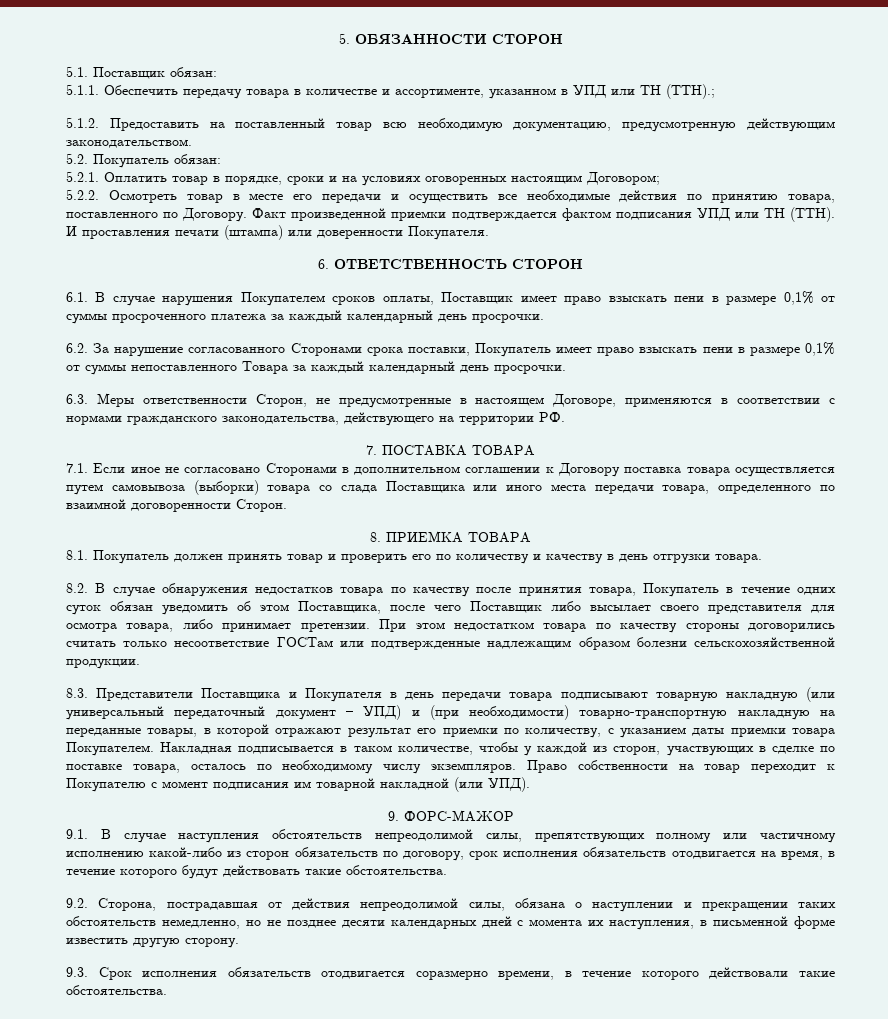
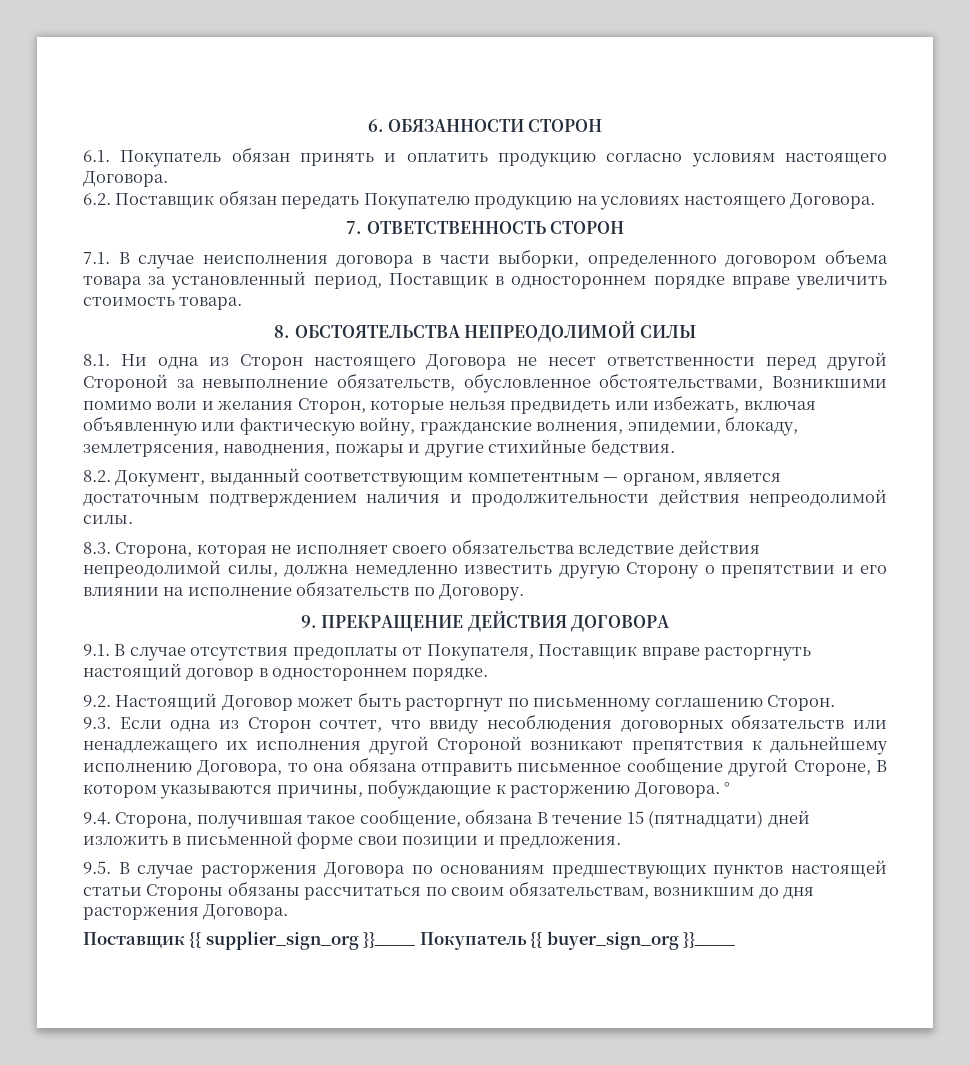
[338,33,350,44] 5. -> [367,119,384,132] 6.
[66,66,217,79] [66,84,715,99] [66,117,835,132] [66,139,192,148] [66,153,221,168] [66,171,660,186] [66,189,835,204] [66,207,836,222] [66,225,489,240] [318,259,329,269] 5.1. Поставщик обязан: // 5.1.1. Обеспечить передачу товара в количестве и ассортименте, указанном в УПД или ТН (ТТН).; // 5.1.2. Предоставить на поставленный товар всю необходимую документацию, предусмотренную действующим законодательством. // 5.2. Покупатель обязан: // 5.2.1. Оплатить товар в порядке, сроки и на условиях оговоренных настоящим Договором; // 5.2.2. Осмотреть товар в месте его передачи и осуществить все необходимые действия по принятию товара, поставленного по Договору. Факт произведенной приемки подтверждается фактом подписания УПД или ТН (ТТН). И проставления печати (штампа) или доверенности Покупателя. // 6. -> [83,147,888,167] [83,171,168,187] [83,190,876,210] [346,221,363,234] 6.1. Покупатель обязан принять и оплатить продукцию согласно условиям настоящего Договора. // 6.2. Поставщик обязан передать Покупателю продукцию на условиях настоящего Договора. // 7.
[66,291,835,306] [66,310,544,324] [66,342,835,357] [66,361,566,375] [66,393,835,408] [66,412,565,426] [366,445,535,456] [66,463,835,477] [66,480,835,495] [66,499,287,512] [370,531,531,543] [66,550,762,564] [66,583,837,597] [66,601,835,615] [66,619,835,633] [66,637,835,650] [66,659,140,669] [66,687,835,702] [66,705,835,720] [66,724,835,738] [66,742,835,756] [66,760,836,774] [66,777,530,792] [387,810,514,822] [66,829,836,843] [66,847,836,861] [66,865,447,879] [66,898,836,912] [66,916,836,930] [66,938,239,948] [66,967,835,980] [66,985,167,995] 6.1. В случае нарушения Покупателем сроков оплаты, Поставщик имеет право взыскать пени в размере 0,1% от суммы просроченного платежа за каждый календарный день просрочки. // 6.2. За нарушение согласованного Сторонами срока поставки, Покупатель имеет право взыскать пени в размере 0,1% от суммы непоставленного Товара за каждый календарный день просрочки. // 6.3. Меры ответственности Сторон, не предусмотренные в настоящем Договоре, применяются в соответствии с нормами гражданского законодательства, действующего на территории РФ. // 7. ПОСТАВКА ТОВАРА // 7.1. Если иное не согласовано Сторонами в дополнительном соглашении к Договору поставка товара осуществляется путем самовывоза (выборки) товара со слада Поставщика или иного места передачи товара, определенного по взаимной договоренности Сторон. // 8. ПРИЕМКА ТОВАРА // 8.1. Покупатель должен принять товар и проверить его по количеству и качеству в день отгрузки товара. // 8.2. В случае обнаружения недостатков товара по качеству после принятия товара, Покупатель в течение одних суток обязан уведомить об этом Поставщика, после чего Поставщик либо высылает своего представителя для осмотра товара, либо принимает претензии. При этом недостатком товара по качеству стороны договорились считать только несоответствие ГОСТам или подтвержденные надлежащим образом болезни сельскохозяйственной продукции. // 8.3. Представители Поставщика и Покупателя в день передачи товара подписывают товарную накладную (или универсальный передаточный документ – УПД) и (при необходимости) товарно-транспортную накладную на переданные товары, в которой отражают результат его приемки по количеству, с указанием даты приемки товара Покупателем. Накладная подписывается в таком количестве, чтобы у каждой из сторон, участвующих в сделке по поставке товара, осталось по необходимому числу экземпляров. Право собственности на товар переходит к Покупателю с момент подписания им товарной накладной (или УПД). // 9. ФОРС-МАЖОР // 9.1. В случае наступления обстоятельств непреодолимой силы, препятствующих полному или частичному исполнению какой-либо из сторон обязательств по договору, срок исполнения обязательств отодвигается на время, в течение которого будут действовать такие обстоятельства. // 9.2. Сторона, пострадавшая от действия непреодолимой силы, обязана о наступлении и прекращении таких обстоятельств немедленно, но не позднее десяти календарных дней с момента их наступления, в письменной форме известить другую сторону. // 9.3. Срок исполнения обязательств отодвигается соразмерно времени, в течение которого действовали такие обстоятельства. -> [83,249,889,269] [83,271,887,290] [83,297,243,310] [274,321,696,342] [83,352,887,371] [83,373,887,393] [83,395,816,414] [83,416,799,436] [83,438,675,458] [83,468,782,487] [83,489,887,507] [83,515,133,524] [83,539,760,558] [83,560,887,579] [83,581,525,601] [300,611,671,632] [83,644,812,661] [83,663,488,681] [83,692,836,712] [83,714,887,734] [83,736,888,755] [83,757,887,777] [83,779,731,799] [83,809,810,829] [83,831,622,849] [83,860,887,879] [83,881,815,900] [83,904,289,920] [83,931,736,950] 7.1. В случае неисполнения договора в части выборки, определенного договором объема товара за установленный период, Поставщик в одностороннем порядке вправе увеличить стоимость товара. // 8. ОБСТОЯТЕЛЬСТВА НЕПРЕОДОЛИМОЙ СИЛЫ // 8.1. Ни одна из Сторон настоящего Договора не несет ответственности перед другой Стороной за невыполнение обязательств, обусловленное обстоятельствами, Возникшими помимо воли и желания Сторон, которые нельзя предвидеть или избежать, включая объявленную или фактическую войну, гражданские волнения, эпидемии, блокаду, землетрясения, наводнения, пожары и другие стихийные бедствия. // 8.2. Документ, выданный соответствующим компетентным — органом, является достаточным подтверждением наличия и продолжительности действия непреодолимой силы. // 8.3. Сторона, которая не исполняет своего обязательства вследствие действия непреодолимой силы, должна немедленно известить другую Сторону о препятствии и его влиянии на исполнение обязательств по Договору. // 9. ПРЕКРАЩЕНИЕ ДЕЙСТВИЯ ДОГОВОРА // 9.1. В случае отсутствия предоплаты от Покупателя, Поставщик вправе расторгнуть настоящий договор в одностороннем порядке. // 9.2. Настоящий Договор может быть расторгнут по письменному соглашению Сторон. // 9.3. Если одна из Сторон сочтет, что ввиду несоблюдения договорных обязательств или ненадлежащего их исполнения другой Стороной возникают препятствия к дальнейшему исполнению Договора, то она обязана отправить письменное сообщение другой Стороне, B котором указываются причины, побуждающие к расторжению Договора. ° // 9.4. Сторона, получившая такое сообщение, обязана B течение 15 (пятнадцати) дней изложить в письменной форме свои позиции и предложения. // 9.5. В случае расторжения Договора по основаниям предшествующих пунктов настоящей статьи Стороны обязаны рассчитаться по своим обязательствам, возникшим до дня расторжения Договора. // Поставщик {{ supplier_sign_org }}____ Покупатель {{ buyer_sign_org }}____

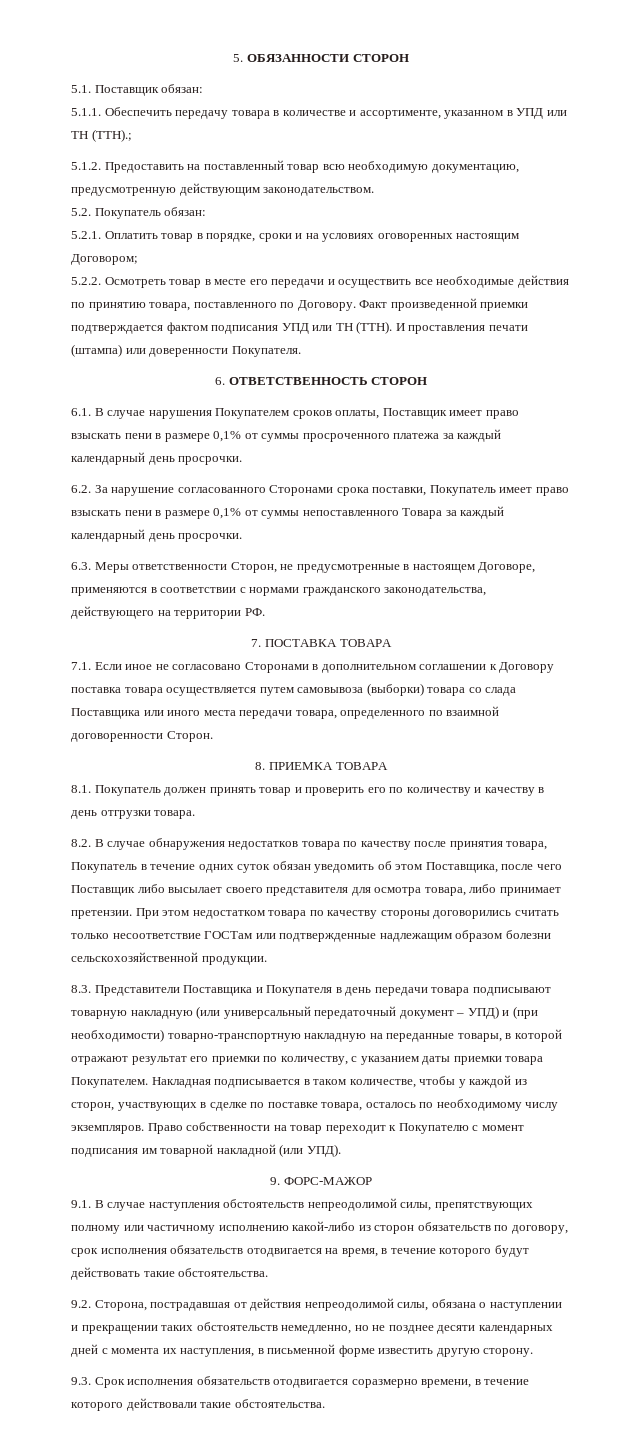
[367,119,384,132] 6. -> [233,54,244,62] 5.
[83,147,888,167] [83,171,168,187] [83,190,876,210] [346,221,363,234] 6.1. Покупатель обязан принять и оплатить продукцию согласно условиям настоящего Договора. // 6.2. Поставщик обязан передать Покупателю продукцию на условиях настоящего Договора. // 7. -> [71,84,204,96] [71,107,567,119] [71,129,132,142] [71,160,519,173] [71,183,375,196] [71,207,207,219] [71,231,520,242] [71,254,138,265] [71,275,569,288] [71,298,529,311] [71,321,528,334] [71,344,301,357] [214,377,225,385] 5.1. Поставщик обязан: // 5.1.1. Обеспечить передачу товара в количестве и ассортименте, указанном в УПД или ТН (ТТН).; // 5.1.2. Предоставить на поставленный товар всю необходимую документацию, предусмотренную действующим законодательством. // 5.2. Покупатель обязан: // 5.2.1. Оплатить товар в порядке, сроки и на условиях оговоренных настоящим Договором; // 5.2.2. Осмотреть товар в месте его передачи и осуществить все необходимые действия по принятию товара, поставленного по Договору. Факт произведенной приемки подтверждается фактом подписания УПД или ТН (ТТН). И проставления печати (штампа) или доверенности Покупателя. // 6.
[83,249,889,269] [83,271,887,290] [83,297,243,310] [274,321,696,342] [83,352,887,371] [83,373,887,393] [83,395,816,414] [83,416,799,436] [83,438,675,458] [83,468,782,487] [83,489,887,507] [83,515,133,524] [83,539,760,558] [83,560,887,579] [83,581,525,601] [300,611,671,632] [83,644,812,661] [83,663,488,681] [83,692,836,712] [83,714,887,734] [83,736,888,755] [83,757,887,777] [83,779,731,799] [83,809,810,829] [83,831,622,849] [83,860,887,879] [83,881,815,900] [83,904,289,920] [83,931,736,950] 7.1. В случае неисполнения договора в части выборки, определенного договором объема товара за установленный период, Поставщик в одностороннем порядке вправе увеличить стоимость товара. // 8. ОБСТОЯТЕЛЬСТВА НЕПРЕОДОЛИМОЙ СИЛЫ // 8.1. Ни одна из Сторон настоящего Договора не несет ответственности перед другой Стороной за невыполнение обязательств, обусловленное обстоятельствами, Возникшими помимо воли и желания Сторон, которые нельзя предвидеть или избежать, включая объявленную или фактическую войну, гражданские волнения, эпидемии, блокаду, землетрясения, наводнения, пожары и другие стихийные бедствия. // 8.2. Документ, выданный соответствующим компетентным — органом, является достаточным подтверждением наличия и продолжительности действия непреодолимой силы. // 8.3. Сторона, которая не исполняет своего обязательства вследствие действия непреодолимой силы, должна немедленно известить другую Сторону о препятствии и его влиянии на исполнение обязательств по Договору. // 9. ПРЕКРАЩЕНИЕ ДЕЙСТВИЯ ДОГОВОРА // 9.1. В случае отсутствия предоплаты от Покупателя, Поставщик вправе расторгнуть настоящий договор в одностороннем порядке. // 9.2. Настоящий Договор может быть расторгнут по письменному соглашению Сторон. // 9.3. Если одна из Сторон сочтет, что ввиду несоблюдения договорных обязательств или ненадлежащего их исполнения другой Стороной возникают препятствия к дальнейшему исполнению Договора, то она обязана отправить письменное сообщение другой Стороне, B котором указываются причины, побуждающие к расторжению Договора. ° // 9.4. Сторона, получившая такое сообщение, обязана B течение 15 (пятнадцати) дней изложить в письменной форме свои позиции и предложения. // 9.5. В случае расторжения Договора по основаниям предшествующих пунктов настоящей статьи Стороны обязаны рассчитаться по своим обязательствам, возникшим до дня расторжения Договора. // Поставщик {{ supplier_sign_org }}____ Покупатель {{ buyer_sign_org }}____ -> [71,408,519,419] [71,429,502,442] [71,452,243,465] [71,485,569,496] [71,506,505,519] [71,529,243,542] [71,562,536,573] [71,587,487,596] [71,606,265,619] [251,639,392,647] [71,662,555,673] [71,683,517,696] [71,706,500,719] [71,731,213,742] [255,762,388,770] [71,785,545,796] [71,810,196,819] [71,838,548,850] [71,861,562,873] [71,884,561,896] [71,908,559,919] [71,930,551,942] [71,952,267,965] [71,985,551,996] [71,1006,538,1019] [71,1029,562,1042] [71,1056,544,1065] [71,1075,527,1088] [71,1099,559,1111] [71,1122,524,1134] [71,1144,341,1157] [270,1177,372,1185] [71,1198,533,1211] [71,1221,568,1234] [71,1245,529,1257] [71,1267,269,1280] [71,1298,562,1311] [71,1322,553,1334] [71,1344,534,1357] [71,1376,530,1388] [71,1398,325,1411] 6.1. В случае нарушения Покупателем сроков оплаты, Поставщик имеет право взыскать пени в размере 0,1% от суммы просроченного платежа за каждый календарный день просрочки. // 6.2. За нарушение согласованного Сторонами срока поставки, Покупатель имеет право взыскать пени в размере 0,1% от суммы непоставленного Товара за каждый календарный день просрочки. // 6.3. Меры ответственности Сторон, не предусмотренные в настоящем Договоре, применяются в соответствии с нормами гражданского законодательства, действующего на территории РФ. // 7. ПОСТАВКА ТОВАРА // 7.1. Если иное не согласовано Сторонами в дополнительном соглашении к Договору поставка товара осуществляется путем самовывоза (выборки) товара со слада Поставщика или иного места передачи товара, определенного по взаимной договоренности Сторон. // 8. ПРИЕМКА ТОВАРА // 8.1. Покупатель должен принять товар и проверить его по количеству и качеству в день отгрузки товара. // 8.2. В случае обнаружения недостатков товара по качеству после принятия товара, Покупатель в течение одних суток обязан уведомить об этом Поставщика, после чего Поставщик либо высылает своего представителя для осмотра товара, либо принимает претензии. При этом недостатком товара по качеству стороны договорились считать только несоответствие ГОСТам или подтвержденные надлежащим образом болезни сельскохозяйственной продукции. // 8.3. Представители Поставщика и Покупателя в день передачи товара подписывают товарную накладную (или универсальный передаточный документ – УПД) и (при необходимости) товарно-транспортную накладную на переданные товары, в которой отражают результат его приемки по количеству, с указанием даты приемки товара Покупателем. Накладная подписывается в таком количестве, чтобы у каждой из сторон, участвующих в сделке по поставке товара, осталось по необходимому числу экземпляров. Право собственности на товар переходит к Покупателю с момент подписания им товарной накладной (или УПД). // 9. ФОРС-МАЖОР // 9.1. В случае наступления обстоятельств непреодолимой силы, препятствующих полному или частичному исполнению какой-либо из сторон обязательств по договору, срок исполнения обязательств отодвигается на время, в течение которого будут действовать такие обстоятельства. // 9.2. Сторона, пострадавшая от действия непреодолимой силы, обязана о наступлении и прекращении таких обстоятельств немедленно, но не позднее десяти календарных дней с момента их наступления, в письменной форме известить другую сторону. // 9.3. Срок исполнения обязательств отодвигается соразмерно времени, в течение которого действовали такие обстоятельства.

